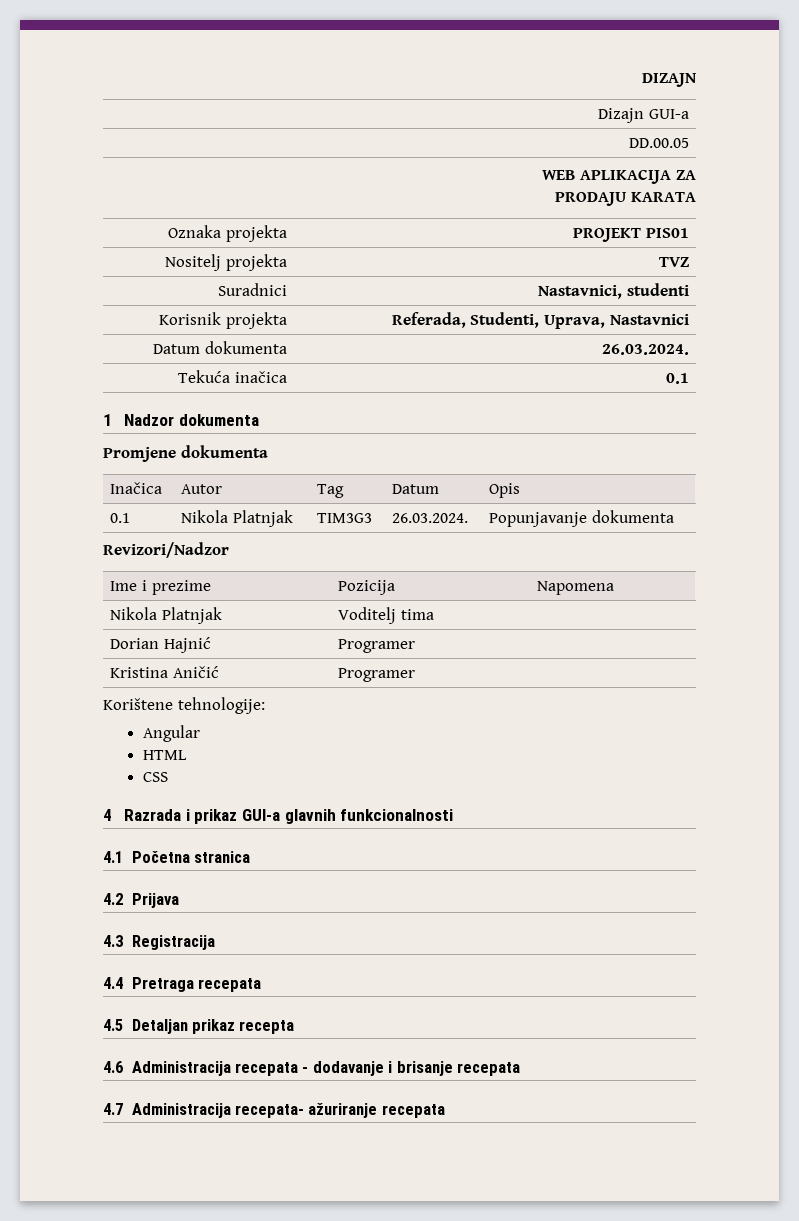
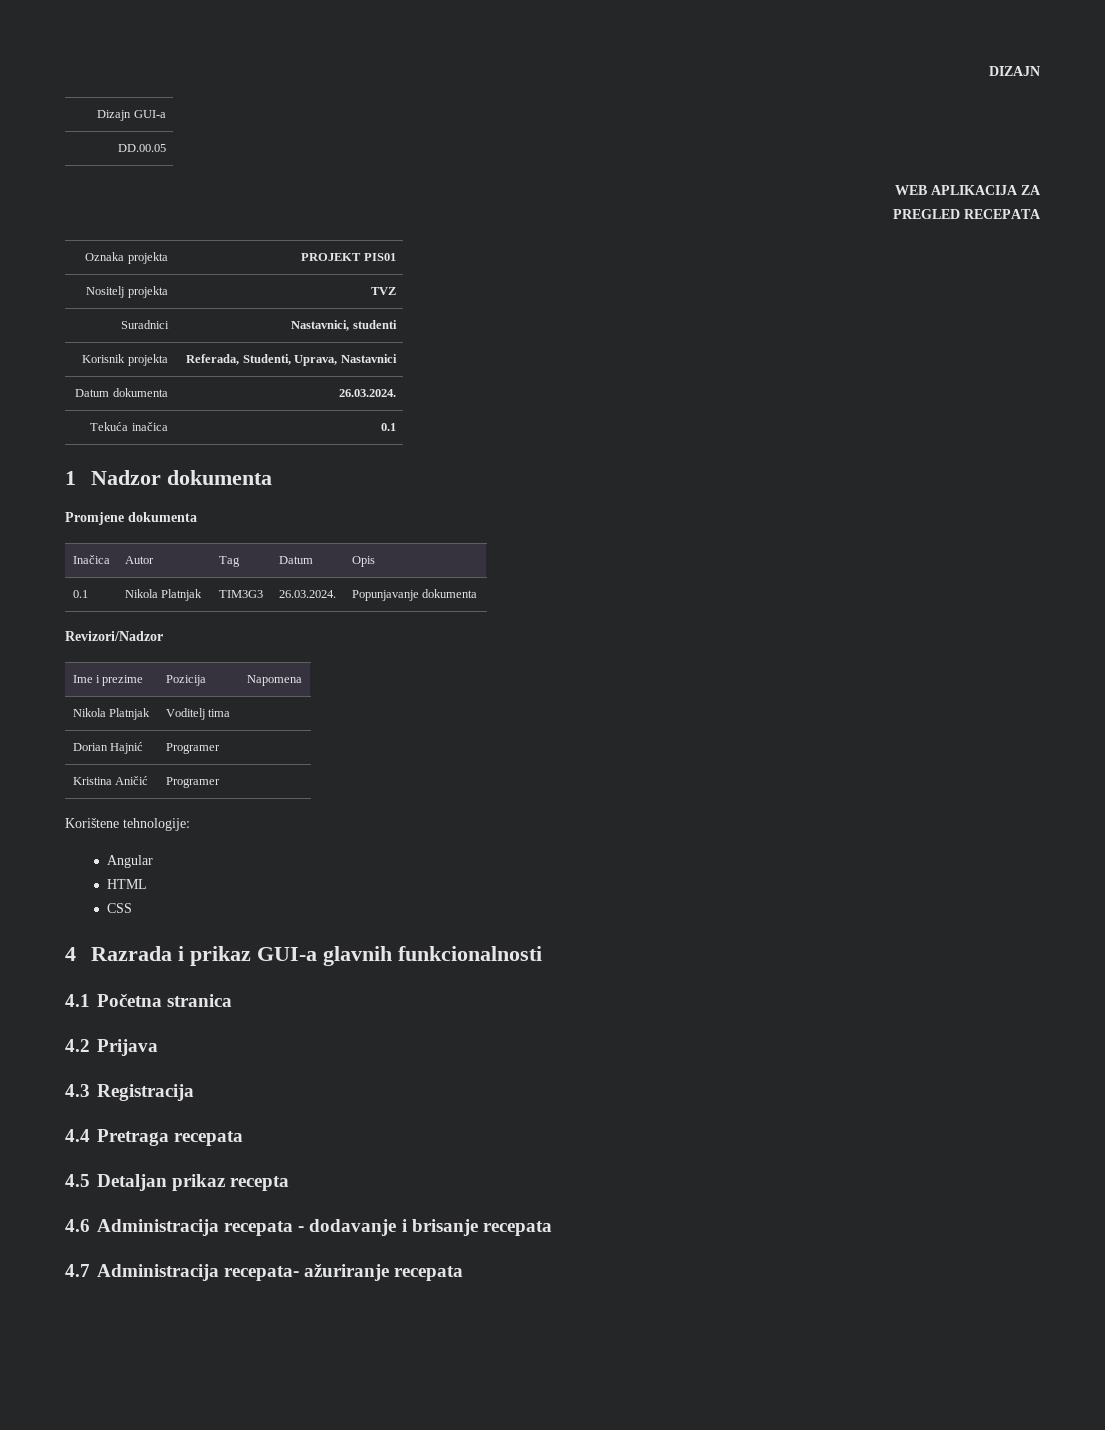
[555,192,696,206] PRODAJU KARATA -> [893,209,1041,219] PREGLED RECEPATA

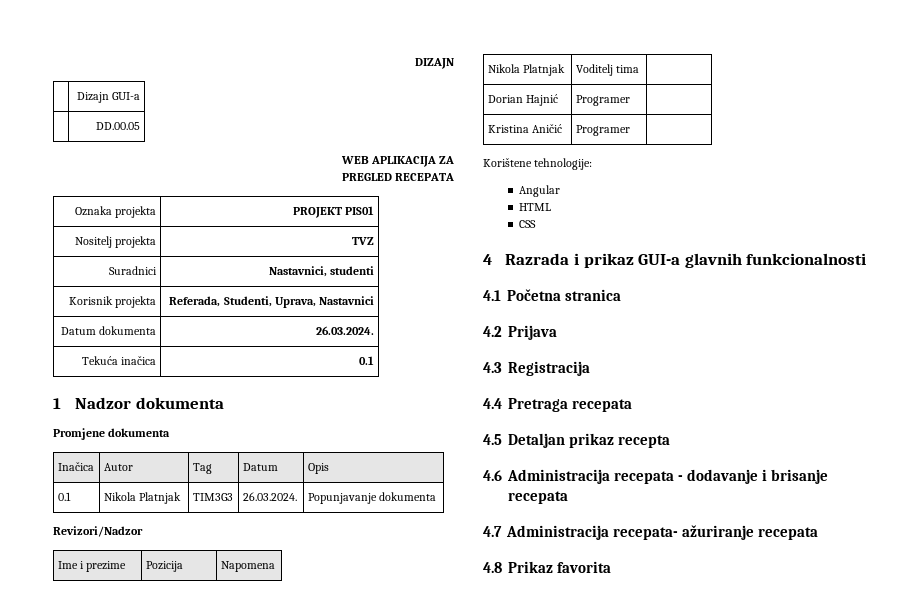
(464, 1273) none -> [483,561,612,573] // 4.8 Prikaz favorita

